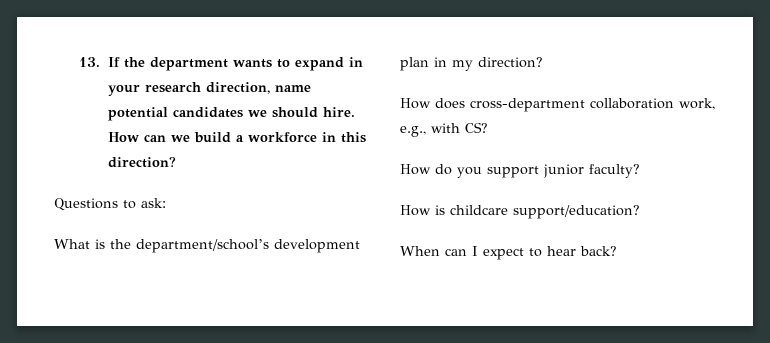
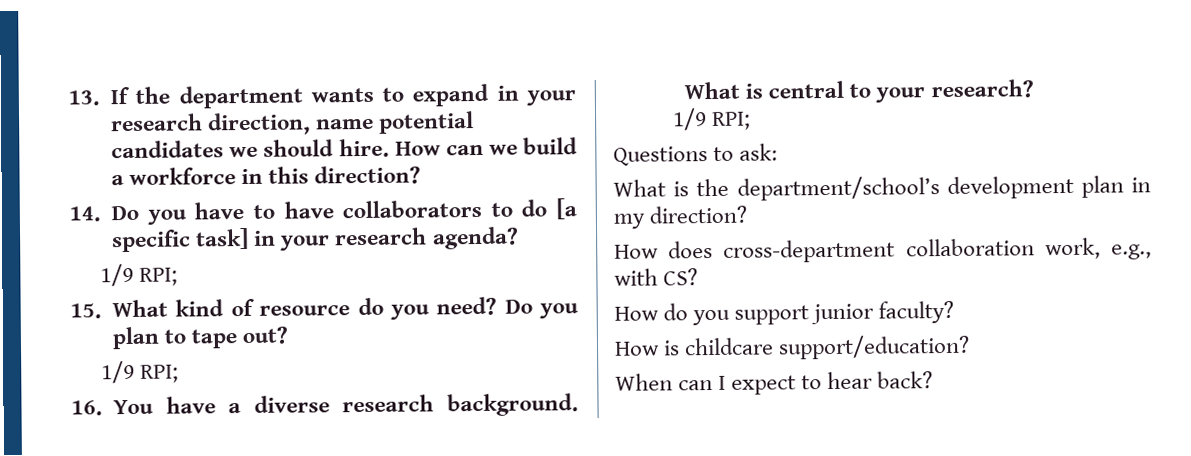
(176, 162) none -> [68,198,577,225] [112,226,519,253] [99,263,178,287] [69,296,579,320] [112,326,289,350] [100,360,179,384] [70,393,579,417] [684,79,1034,103] [671,108,751,131] // 14. Do you have to have collaborators to do [a specific task] in your research agenda? // 1/9 RPI; // 15. What kind of resource do you need? Do you plan to tape out? // 1/9 RPI; // 16. You have a diverse research background. What is central to your research? // 1/9 RPI;

